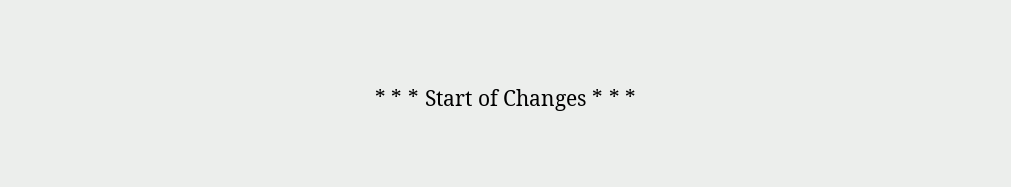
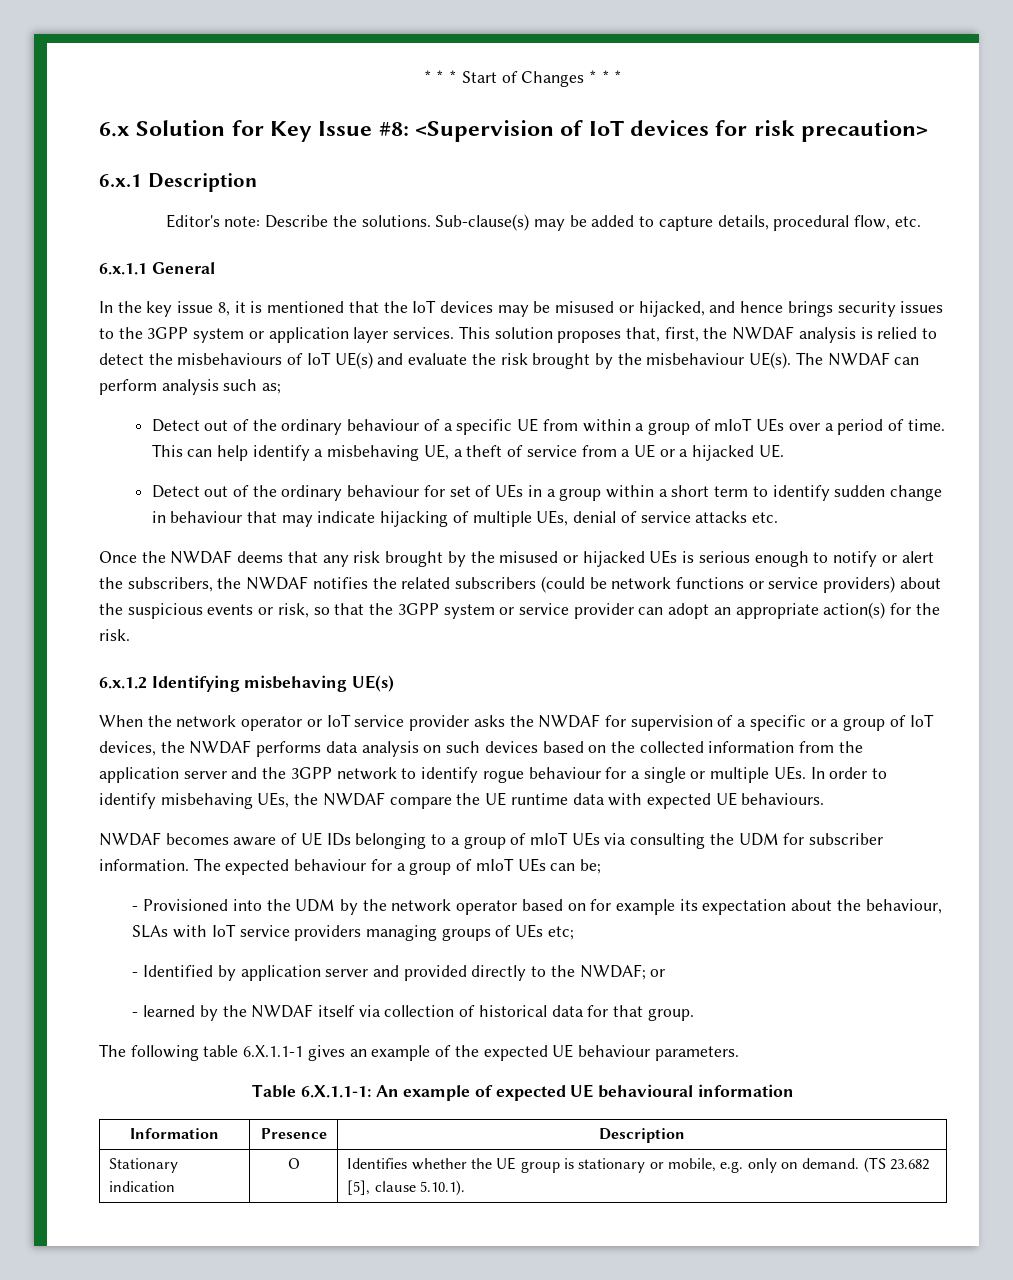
(637, 97) none -> [99,120,929,142] [99,173,257,192] [165,214,921,231] [99,262,215,275] [99,300,944,317] [99,326,938,343] [99,352,920,369] [99,379,282,395] [151,418,945,435] [151,444,784,461] [151,484,943,501] [151,510,779,527] [99,550,934,567] [99,576,941,593] [99,602,940,619] [99,629,130,641] [99,675,395,692] [99,714,934,731] [99,740,863,757] [99,766,888,783] [99,792,825,809] [99,832,884,849] [99,858,601,875] [132,899,942,915] [132,924,574,941] [132,964,666,981] [132,1004,694,1021] [99,1044,739,1061] [252,1084,794,1101] [130,1128,219,1139] [260,1128,327,1139] [599,1128,685,1143] [109,1158,179,1173] [109,1181,176,1192] [287,1158,300,1169] [347,1157,929,1173] [347,1180,465,1196] // 6.x Solution for Key Issue #8: <Supervision of IoT devices for risk precaution> // 6.x.1 Description // Editor's note: Describe the solutions. Sub-clause(s) may be added to capture details, procedural flow, etc. // 6.x.1.1 General // In the key issue 8, it is mentioned that the IoT devices may be misused or hijacked, and hence brings security issues to the 3GPP system or application layer services. This solution proposes that, first, the NWDAF analysis is relied to detect the misbehaviours of IoT UE(s) and evaluate the risk brought by the misbehaviour UE(s). The NWDAF can perform analysis such as; // Detect out of the ordinary behaviour of a specific UE from within a group of mIoT UEs over a period of time. This can help identify a misbehaving UE, a theft of service from a UE or a hijacked UE. // Detect out of the ordinary behaviour for set of UEs in a group within a short term to identify sudden change in behaviour that may indicate hijacking of multiple UEs, denial of service attacks etc. // Once the NWDAF deems that any risk brought by the misused or hijacked UEs is serious enough to notify or alert the subscribers, the NWDAF notifies the related subscribers (could be network functions or service providers) about the suspicious events or risk, so that the 3GPP system or service provider can adopt an appropriate action(s) for the risk. // 6.x.1.2 Identifying misbehaving UE(s) // When the network operator or IoT service provider asks the NWDAF for supervision of a specific or a group of IoT devices, the NWDAF performs data analysis on such devices based on the collected information from the application server and the 3GPP network to identify rogue behaviour for a single or multiple UEs. In order to identify misbehaving UEs, the NWDAF compare the UE runtime data with expected UE behaviours. // NWDAF becomes aware of UE IDs belonging to a group of mIoT UEs via consulting the UDM for subscriber information. The expected behaviour for a group of mIoT UEs can be; // - Provisioned into the UDM by the network operator based on for example its expectation about the behaviour, SLAs with IoT service providers managing groups of UEs etc; // - Identified by application server and provided directly to the NWDAF; or // - learned by the NWDAF itself via collection of historical data for that group. // The following table 6.X.1.1-1 gives an example of the expected UE behaviour parameters. // Table 6.X.1.1-1: An example of expected UE behavioural information // Information | Presence | Description // Stationary indication | O | Identifies whether the UE group is stationary or mobile, e.g. only on demand. (TS 23.682 [5], clause 5.10.1).

